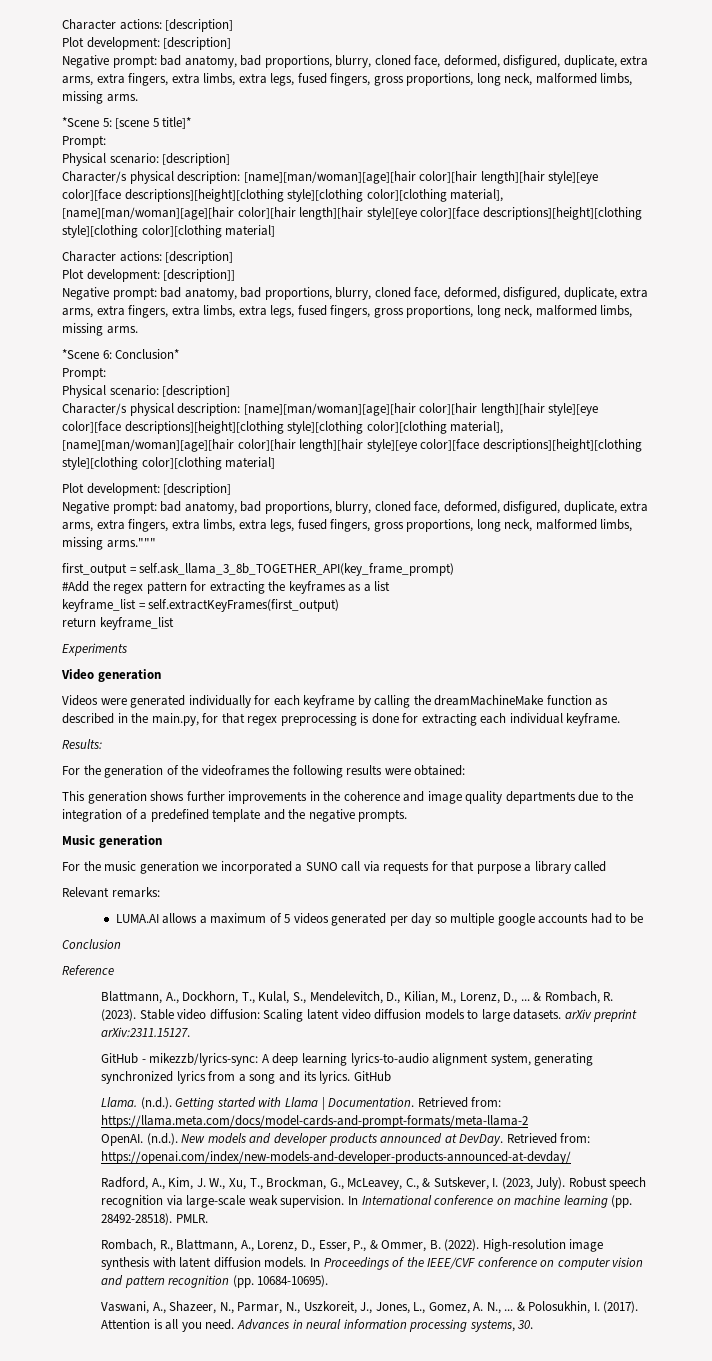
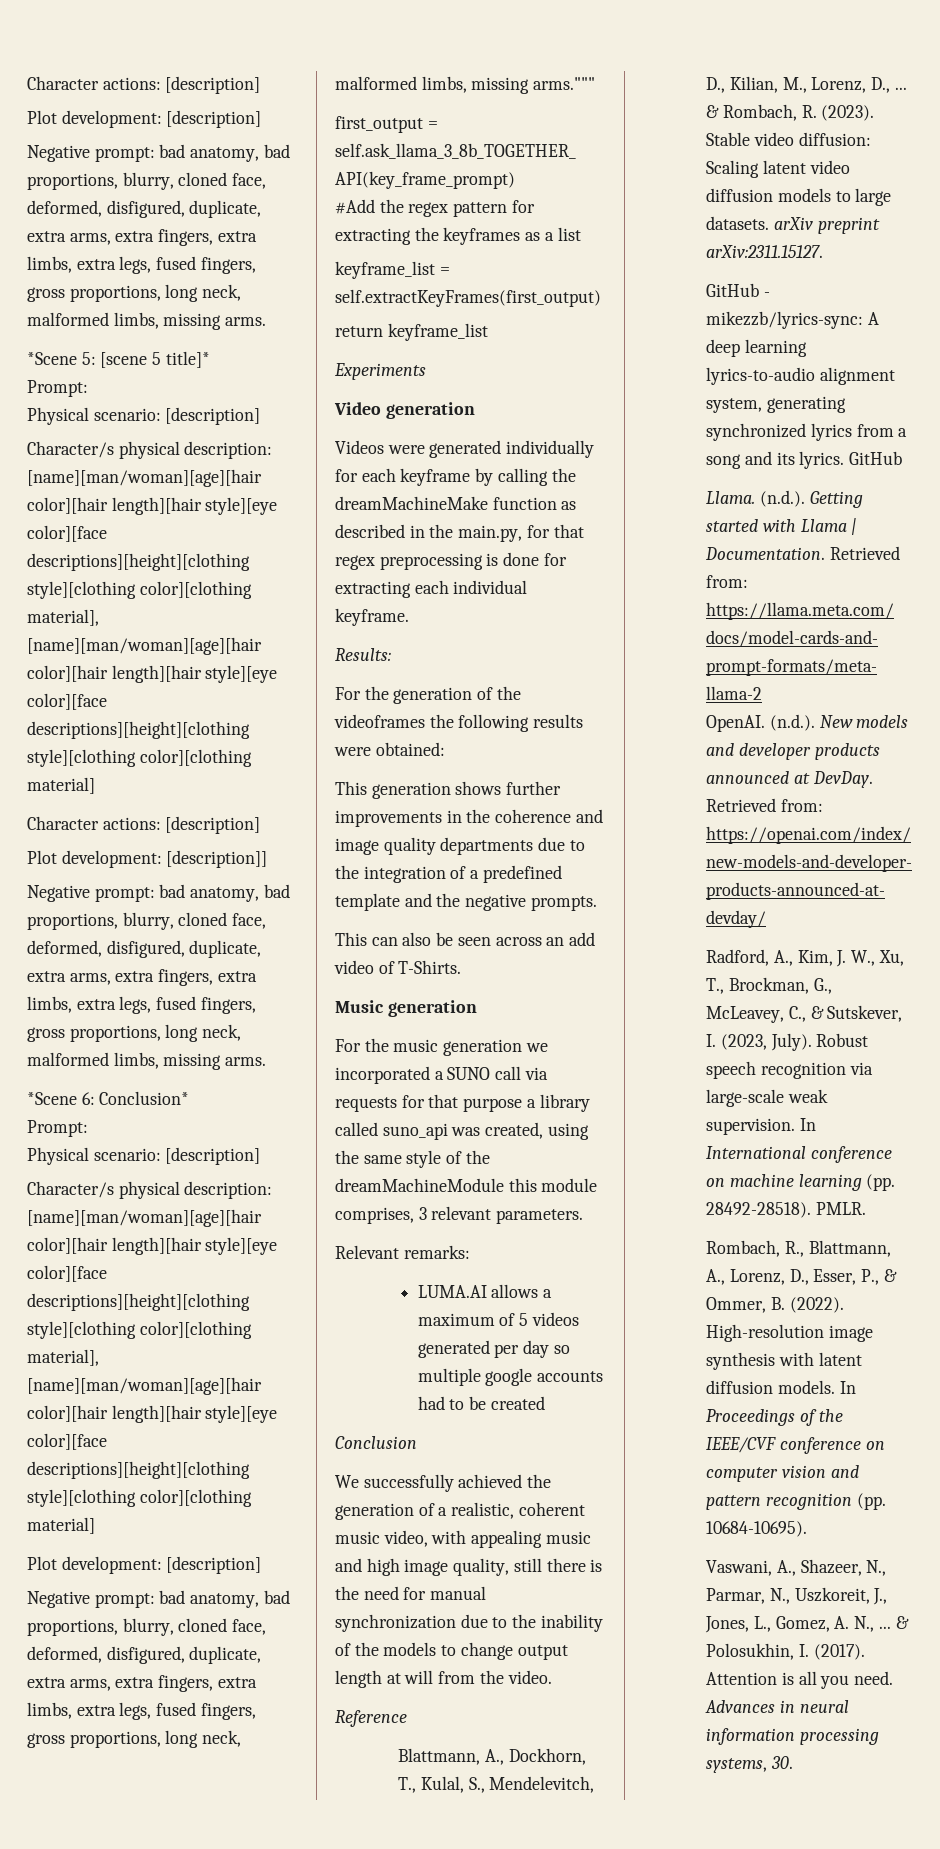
(408, 815) none -> [335,932,596,946] [334,960,462,974] // This can also be seen across an add video of T-Shirts.
(607, 866) none -> [382,1122,589,1140] [335,1150,490,1168] [335,1178,598,1192] [335,1206,584,1224] suno_api was created, using the same style of the dreamMachineModule this module comprises, 3 relevant parameters.
(643, 918) none -> [490,1396,545,1410] created
(121, 944) none -> [335,1474,552,1492] [335,1502,585,1520] [335,1530,591,1548] [335,1558,603,1576] [335,1586,487,1600] [335,1614,603,1632] [335,1642,568,1660] [335,1670,552,1688] // We successfully achieved the generation of a realistic, coherent music video, with appealing music and high image quality, still there is the need for manual synchronization due to the inability of the models to change output length at will from the video.

